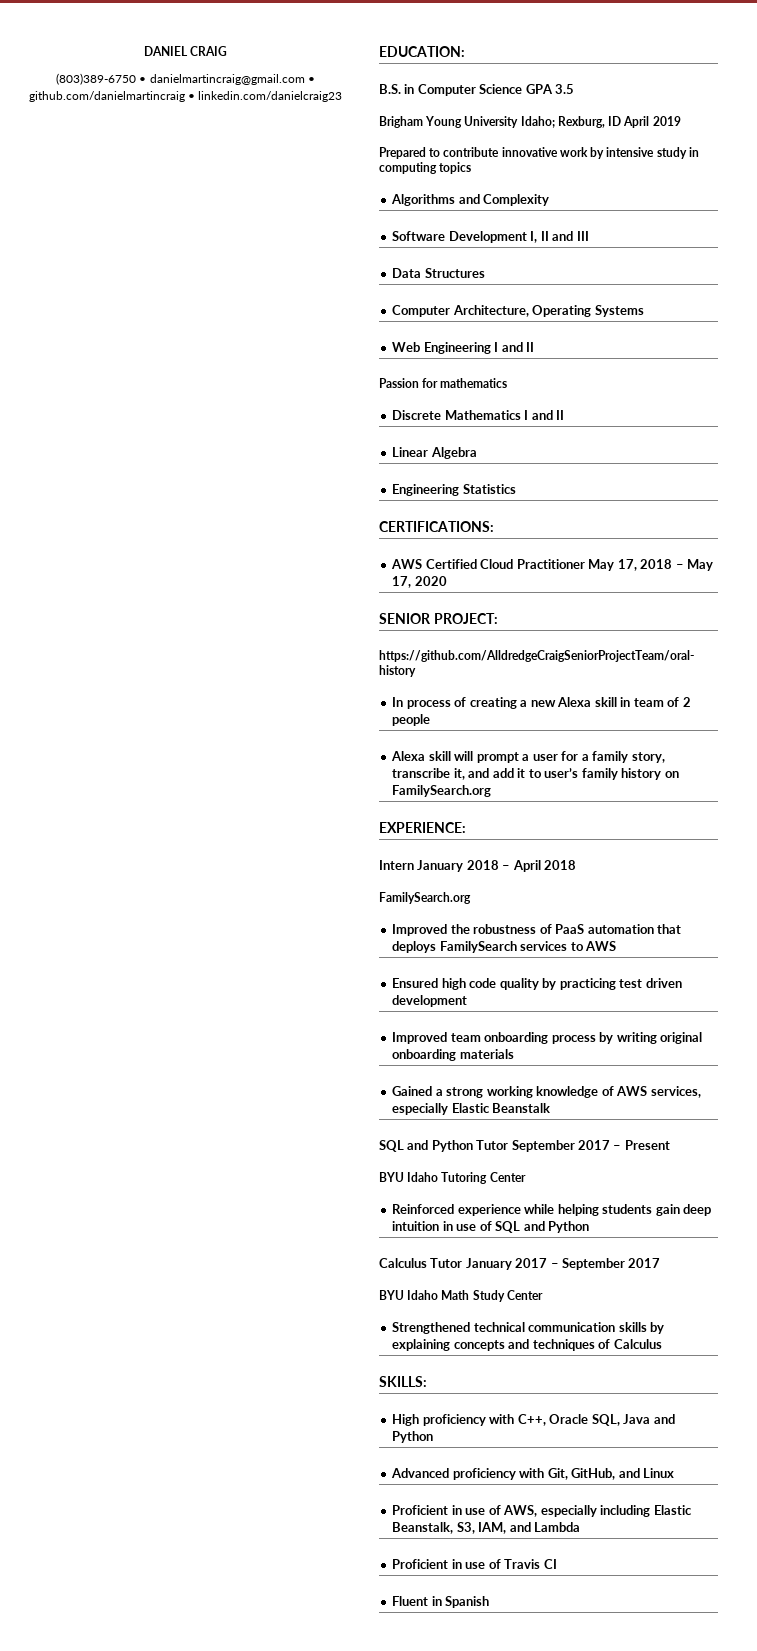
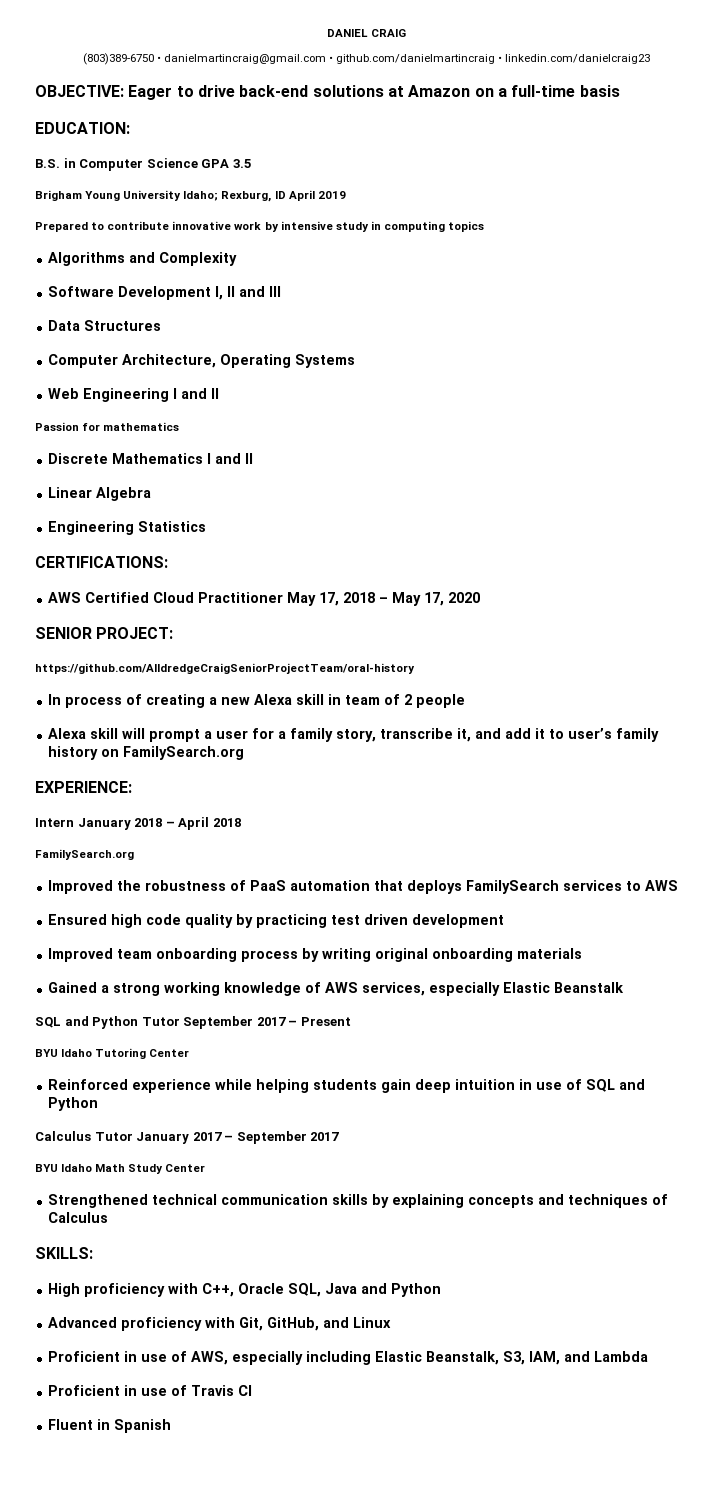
(343, 96) none -> [35,85,620,100] // OBJECTIVE: Eager to drive back-end solutions at Amazon on a full-time basis

